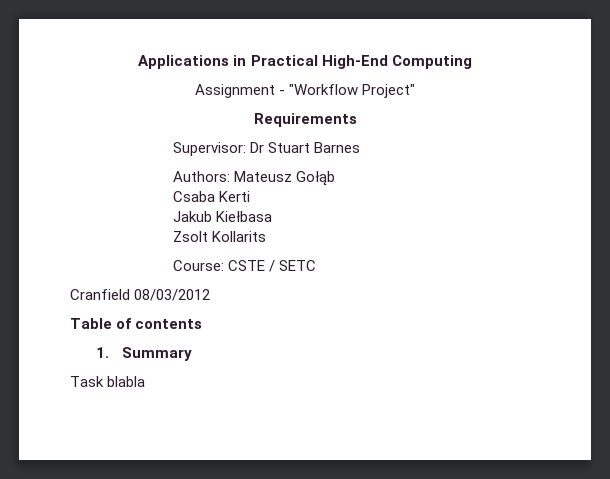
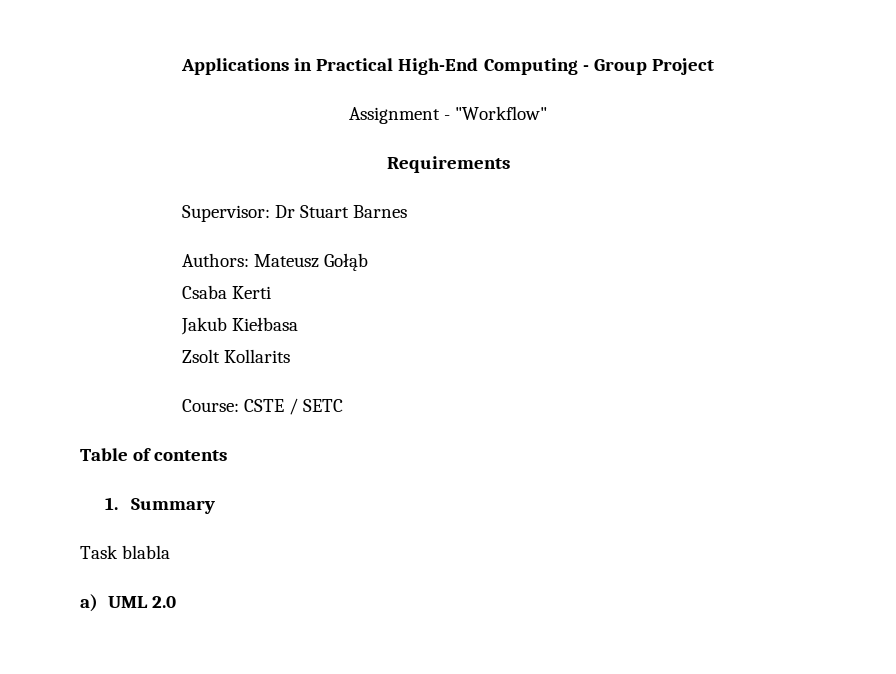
(472, 62) none -> [582,58,714,75] - Group Project
[289,84,416,98] "Workflow Project" -> [455,106,548,120] "Workflow"
[70,289,211,301] // Cranfield 08/03/2012 -> (344, 405) none
(146, 381) none -> [80,594,176,612] // a) UML 2.0

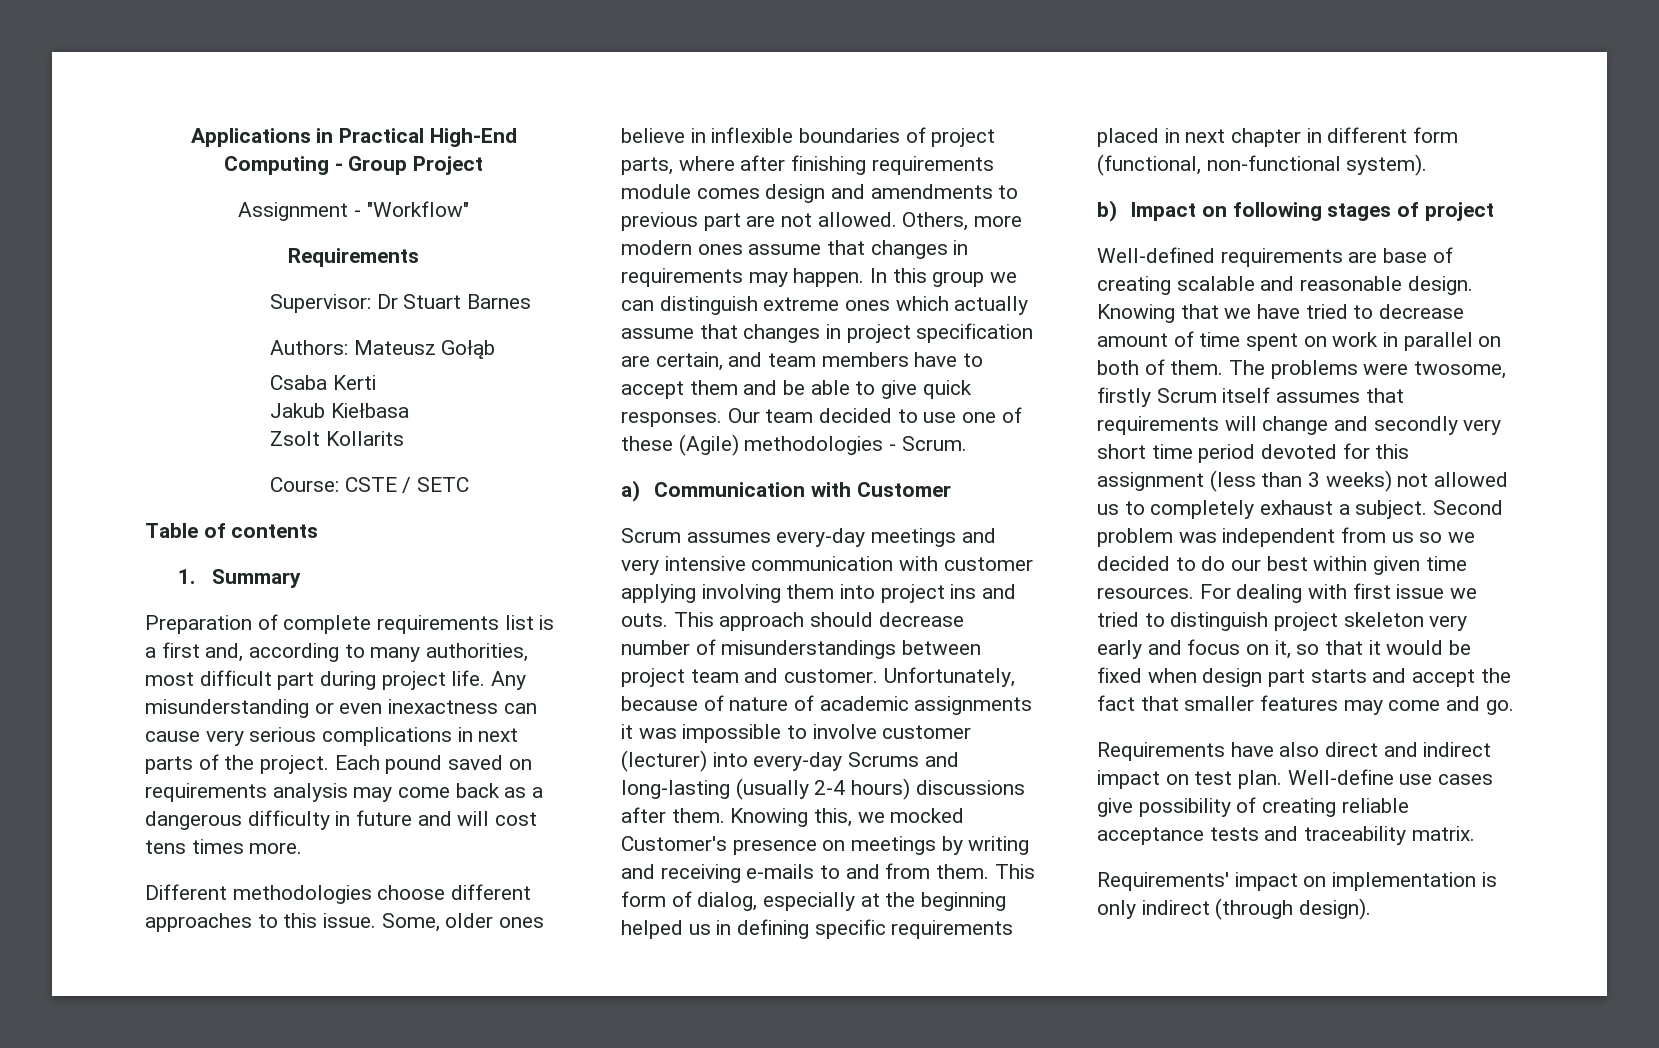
[80,545,171,559] [80,594,176,612] Task blabla // a) UML 2.0 -> [145,614,555,634] [145,642,529,662] [145,670,527,690] [145,699,537,718] [145,727,519,746] [145,754,532,774] [145,783,544,802] [145,810,538,830] [145,839,303,854] [145,884,532,904] [145,913,545,932] [621,127,996,147] [621,155,994,175] [621,184,1019,203] [621,212,1023,231] [621,240,969,259] [621,268,1018,287] [621,296,1029,315] [621,323,1034,343] [621,352,984,371] [621,380,972,399] [621,407,1022,427] [621,434,967,456] [621,480,951,502] [621,528,996,547] [621,556,1033,575] [621,584,1017,603] [621,612,964,631] [621,639,982,659] [621,667,1015,687] [621,695,1033,715] [621,724,972,743] [621,750,959,772] [621,778,1025,800] [621,807,965,827] [621,836,1030,855] [621,863,1035,883] [621,891,1007,911] [621,919,1014,939] [1097,127,1459,147] [1097,154,1428,176] [1097,200,1494,222] [1097,247,1453,267] [1097,276,1473,295] [1097,304,1465,323] [1097,331,1502,351] [1097,359,1507,379] [1097,387,1404,407] [1097,416,1502,435] [1097,443,1410,463] [1097,470,1509,492] [1097,500,1504,519] [1097,527,1476,547] [1097,556,1467,575] [1097,583,1478,603] [1097,612,1468,631] [1097,639,1472,659] [1097,667,1511,687] [1097,695,1514,715] [1097,742,1492,761] [1097,769,1494,789] [1097,797,1409,817] [1097,826,1475,845] [1097,872,1497,891] [1097,898,1372,920] Preparation of complete requirements list is a first and, according to many authorities, most difficult part during project life. Any misunderstanding or even inexactness can cause very serious complications in next parts of the project. Each pound saved on requirements analysis may come back as a dangerous difficulty in future and will cost tens times more. // Different methodologies choose different approaches to this issue. Some, older ones believe in inflexible boundaries of project parts, where after finishing requirements module comes design and amendments to previous part are not allowed. Others, more modern ones assume that changes in requirements may happen. In this group we can distinguish extreme ones which actually assume that changes in project specification are certain, and team members have to accept them and be able to give quick responses. Our team decided to use one of these (Agile) methodologies - Scrum. // a) Communication with Customer // Scrum assumes every-day meetings and very intensive communication with customer applying involving them into project ins and outs. This approach should decrease number of misunderstandings between project team and customer. Unfortunately, because of nature of academic assignments it was impossible to involve customer (lecturer) into every-day Scrums and long-lasting (usually 2-4 hours) discussions after them. Knowing this, we mocked Customer's presence on meetings by writing and receiving e-mails to and from them. This form of dialog, especially at the beginning helped us in defining specific requirements placed in next chapter in different form (functional, non-functional system). // b) Impact on following stages of project // Well-defined requirements are base of creating scalable and reasonable design. Knowing that we have tried to decrease amount of time spent on work in parallel on both of them. The problems were twosome, firstly Scrum itself assumes that requirements will change and secondly very short time period devoted for this assignment (less than 3 weeks) not allowed us to completely exhaust a subject. Second problem was independent from us so we decided to do our best within given time resources. For dealing with first issue we tried to distinguish project skeleton very early and focus on it, so that it would be fixed when design part starts and accept the fact that smaller features may come and go. // Requirements have also direct and indirect impact on test plan. Well-define use cases give possibility of creating reliable acceptance tests and traceability matrix. // Requirements' impact on implementation is only indirect (through design).

